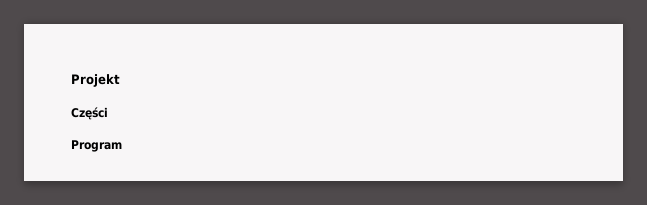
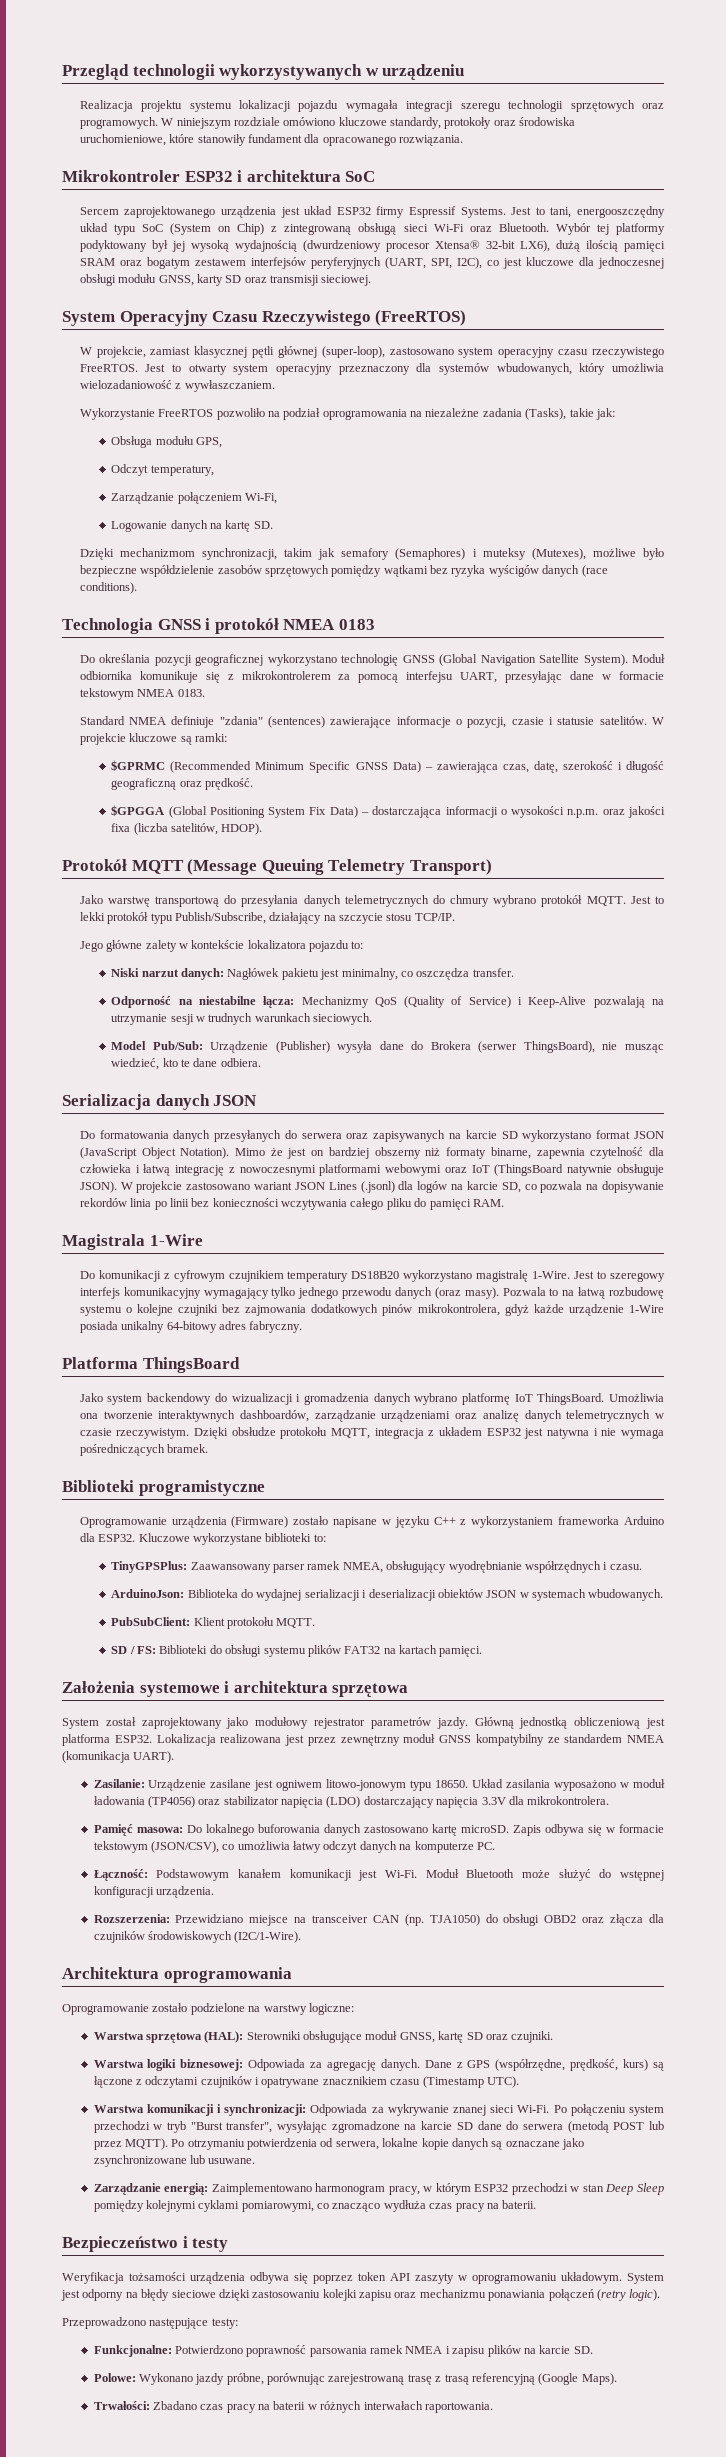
[71,74,120,87] [71,107,108,120] [71,140,122,152] Projekt // Części // Program -> [62,64,465,80] [79,100,664,112] [79,117,576,129] [79,134,464,146] [62,170,376,182] [79,206,665,218] [79,223,665,235] [79,240,665,252] [79,257,664,269] [79,274,372,286] [62,310,467,326] [79,346,664,358] [79,363,664,375] [79,380,275,392] [79,408,615,420] [111,436,223,448] [111,464,214,476] [111,492,278,504] [111,520,273,532] [79,548,664,560] [79,565,608,577] [79,582,137,594] [62,618,375,634] [79,654,665,666] [79,671,665,683] [79,688,205,700] [79,716,665,728] [79,733,227,745] [111,760,664,773] [111,778,254,790] [111,805,666,818] [111,823,263,835] [62,859,492,875] [79,895,664,907] [79,912,455,924] [79,940,364,952] [111,968,514,980] [111,996,664,1008] [111,1013,373,1025] [111,1041,665,1053] [111,1058,261,1070] [62,1094,258,1110] [79,1130,665,1142] [79,1147,665,1159] [79,1164,664,1176] [79,1181,664,1193] [79,1198,504,1210] [62,1234,203,1250] [79,1270,666,1282] [79,1287,664,1299] [79,1304,664,1316] [79,1321,303,1333] [62,1357,240,1373] [79,1393,665,1405] [79,1410,664,1422] [79,1427,665,1439] [79,1444,209,1456] [62,1480,265,1496] [79,1516,664,1528] [79,1533,326,1545] [111,1561,642,1573] [111,1589,664,1601] [111,1617,316,1629] [111,1645,483,1657] [62,1681,409,1697] [62,1717,665,1729] [62,1734,664,1746] [62,1751,175,1763] [93,1779,665,1791] [93,1796,610,1808] [93,1824,665,1836] [93,1841,495,1853] [93,1869,665,1881] [93,1886,214,1898] [93,1914,664,1926] [93,1931,302,1943] [62,1967,292,1983] [62,2003,354,2015] [93,2031,554,2043] [93,2059,664,2071] [93,2076,519,2088] [93,2104,665,2116] [93,2121,665,2133] [93,2138,585,2150] [93,2155,256,2167] [93,2183,664,2195] [93,2200,537,2212] [62,2236,229,2252] [62,2272,664,2284] [61,2289,661,2301] [62,2317,238,2329] [93,2345,593,2357] [93,2373,617,2385] [93,2401,493,2413] Przegląd technologii wykorzystywanych w urządzeniu // Realizacja projektu systemu lokalizacji pojazdu wymagała integracji szeregu technologii sprzętowych oraz programowych. W niniejszym rozdziale omówiono kluczowe standardy, protokoły oraz środowiska uruchomieniowe, które stanowiły fundament dla opracowanego rozwiązania. // Mikrokontroler ESP32 i architektura SoC // Sercem zaprojektowanego urządzenia jest układ ESP32 firmy Espressif Systems. Jest to tani, energooszczędny układ typu SoC (System on Chip) z zintegrowaną obsługą sieci Wi-Fi oraz Bluetooth. Wybór tej platformy podyktowany był jej wysoką wydajnością (dwurdzeniowy procesor Xtensa® 32-bit LX6), dużą ilością pamięci SRAM oraz bogatym zestawem interfejsów peryferyjnych (UART, SPI, I2C), co jest kluczowe dla jednoczesnej obsługi modułu GNSS, karty SD oraz transmisji sieciowej. // System Operacyjny Czasu Rzeczywistego (FreeRTOS) // W projekcie, zamiast klasycznej pętli głównej (super-loop), zastosowano system operacyjny czasu rzeczywistego FreeRTOS. Jest to otwarty system operacyjny przeznaczony dla systemów wbudowanych, który umożliwia wielozadaniowość z wywłaszczaniem. // Wykorzystanie FreeRTOS pozwoliło na podział oprogramowania na niezależne zadania (Tasks), takie jak: // Obsługa modułu GPS, // Odczyt temperatury, // Zarządzanie połączeniem Wi-Fi, // Logowanie danych na kartę SD. // Dzięki mechanizmom synchronizacji, takim jak semafory (Semaphores) i muteksy (Mutexes), możliwe było bezpieczne współdzielenie zasobów sprzętowych pomiędzy wątkami bez ryzyka wyścigów danych (race conditions). // Technologia GNSS i protokół NMEA 0183 // Do określania pozycji geograficznej wykorzystano technologię GNSS (Global Navigation Satellite System). Moduł odbiornika komunikuje się z mikrokontrolerem za pomocą interfejsu UART, przesyłając dane w formacie tekstowym NMEA 0183. // Standard NMEA definiuje "zdania" (sentences) zawierające informacje o pozycji, czasie i statusie satelitów. W projekcie kluczowe są ramki: // $GPRMC (Recommended Minimum Specific GNSS Data) – zawierająca czas, datę, szerokość i długość geograficzną oraz prędkość. // $GPGGA (Global Positioning System Fix Data) – dostarczająca informacji o wysokości n.p.m. oraz jakości fixa (liczba satelitów, HDOP). // Protokół MQTT (Message Queuing Telemetry Transport) // Jako warstwę transportową do przesyłania danych telemetrycznych do chmury wybrano protokół MQTT. Jest to lekki protokół typu Publish/Subscribe, działający na szczycie stosu TCP/IP. // Jego główne zalety w kontekście lokalizatora pojazdu to: // Niski narzut danych: Nagłówek pakietu jest minimalny, co oszczędza transfer. // Odporność na niestabilne łącza: Mechanizmy QoS (Quality of Service) i Keep-Alive pozwalają na utrzymanie sesji w trudnych warunkach sieciowych. // Model Pub/Sub: Urządzenie (Publisher) wysyła dane do Brokera (serwer ThingsBoard), nie musząc wiedzieć, kto te dane odbiera. // Serializacja danych JSON // Do formatowania danych przesyłanych do serwera oraz zapisywanych na karcie SD wykorzystano format JSON (JavaScript Object Notation). Mimo że jest on bardziej obszerny niż formaty binarne, zapewnia czytelność dla człowieka i łatwą integrację z nowoczesnymi platformami webowymi oraz IoT (ThingsBoard natywnie obsługuje JSON). W projekcie zastosowano wariant JSON Lines (.jsonl) dla logów na karcie SD, co pozwala na dopisywanie rekordów linia po linii bez konieczności wczytywania całego pliku do pamięci RAM. // Magistrala 1-Wire // Do komunikacji z cyfrowym czujnikiem temperatury DS18B20 wykorzystano magistralę 1-Wire. Jest to szeregowy interfejs komunikacyjny wymagający tylko jednego przewodu danych (oraz masy). Pozwala to na łatwą rozbudowę systemu o kolejne czujniki bez zajmowania dodatkowych pinów mikrokontrolera, gdyż każde urządzenie 1-Wire posiada unikalny 64-bitowy adres fabryczny. // Platforma ThingsBoard // Jako system backendowy do wizualizacji i gromadzenia danych wybrano platformę IoT ThingsBoard. Umożliwia ona tworzenie interaktywnych dashboardów, zarządzanie urządzeniami oraz analizę danych telemetrycznych w czasie rzeczywistym. Dzięki obsłudze protokołu MQTT, integracja z układem ESP32 jest natywna i nie wymaga pośredniczących bramek. // Biblioteki programistyczne // Oprogramowanie urządzenia (Firmware) zostało napisane w języku C++ z wykorzystaniem frameworka Arduino dla ESP32. Kluczowe wykorzystane biblioteki to: // TinyGPSPlus: Zaawansowany parser ramek NMEA, obsługujący wyodrębnianie współrzędnych i czasu. // ArduinoJson: Biblioteka do wydajnej serializacji i deserializacji obiektów JSON w systemach wbudowanych. // PubSubClient: Klient protokołu MQTT. // SD / FS: Biblioteki do obsługi systemu plików FAT32 na kartach pamięci. // Założenia systemowe i architektura sprzętowa // System został zaprojektowany jako modułowy rejestrator parametrów jazdy. Główną jednostką obliczeniową jest platforma ESP32. Lokalizacja realizowana jest przez zewnętrzny moduł GNSS kompatybilny ze standardem NMEA (komunikacja UART). // Zasilanie: Urządzenie zasilane jest ogniwem litowo-jonowym typu 18650. Układ zasilania wyposażono w moduł ładowania (TP4056) oraz stabilizator napięcia (LDO) dostarczający napięcia 3.3V dla mikrokontrolera. // Pamięć masowa: Do lokalnego buforowania danych zastosowano kartę microSD. Zapis odbywa się w formacie tekstowym (JSON/CSV), co umożliwia łatwy odczyt danych na komputerze PC. // Łączność: Podstawowym kanałem komunikacji jest Wi-Fi. Moduł Bluetooth może służyć do wstępnej konfiguracji urządzenia. // Rozszerzenia: Przewidziano miejsce na transceiver CAN (np. TJA1050) do obsługi OBD2 oraz złącza dla czujników środowiskowych (I2C/1-Wire). // Architektura oprogramowania // Oprogramowanie zostało podzielone na warstwy logiczne: // Warstwa sprzętowa (HAL): Sterowniki obsługujące moduł GNSS, kartę SD oraz czujniki. // Warstwa logiki biznesowej: Odpowiada za agregację danych. Dane z GPS (współrzędne, prędkość, kurs) są łączone z odczytami czujników i opatrywane znacznikiem czasu (Timestamp UTC). // Warstwa komunikacji i synchronizacji: Odpowiada za wykrywanie znanej sieci Wi-Fi. Po połączeniu system przechodzi w tryb "Burst transfer", wysyłając zgromadzone na karcie SD dane do serwera (metodą POST lub przez MQTT). Po otrzymaniu potwierdzenia od serwera, lokalne kopie danych są oznaczane jako zsynchronizowane lub usuwane. // Zarządzanie energią: Zaimplementowano harmonogram pracy, w którym ESP32 przechodzi w stan Deep Sleep pomiędzy kolejnymi cyklami pomiarowymi, co znacząco wydłuża czas pracy na baterii. // Bezpieczeństwo i testy // Weryfikacja tożsamości urządzenia odbywa się poprzez token API zaszyty w oprogramowaniu układowym. System jest odporny na błędy sieciowe dzięki zastosowaniu kolejki zapisu oraz mechanizmu ponawiania połączeń (retry logic). // Przeprowadzono następujące testy: // Funkcjonalne: Potwierdzono poprawność parsowania ramek NMEA i zapisu plików na karcie SD. // Polowe: Wykonano jazdy próbne, porównując zarejestrowaną trasę z trasą referencyjną (Google Maps). // Trwałości: Zbadano czas pracy na baterii w różnych interwałach raportowania.

